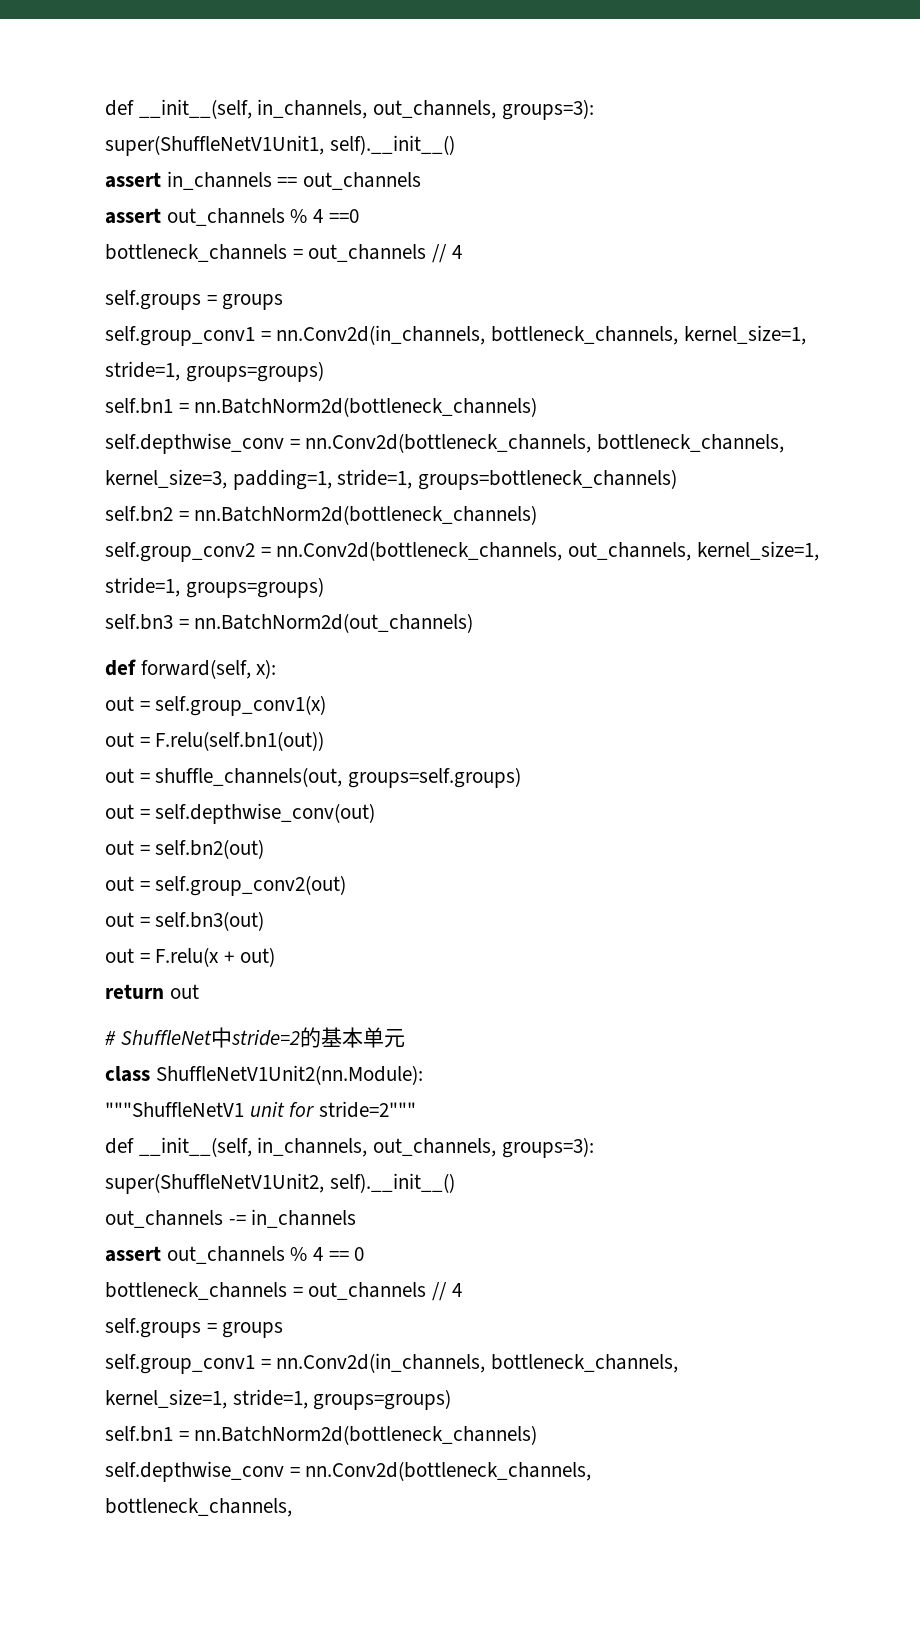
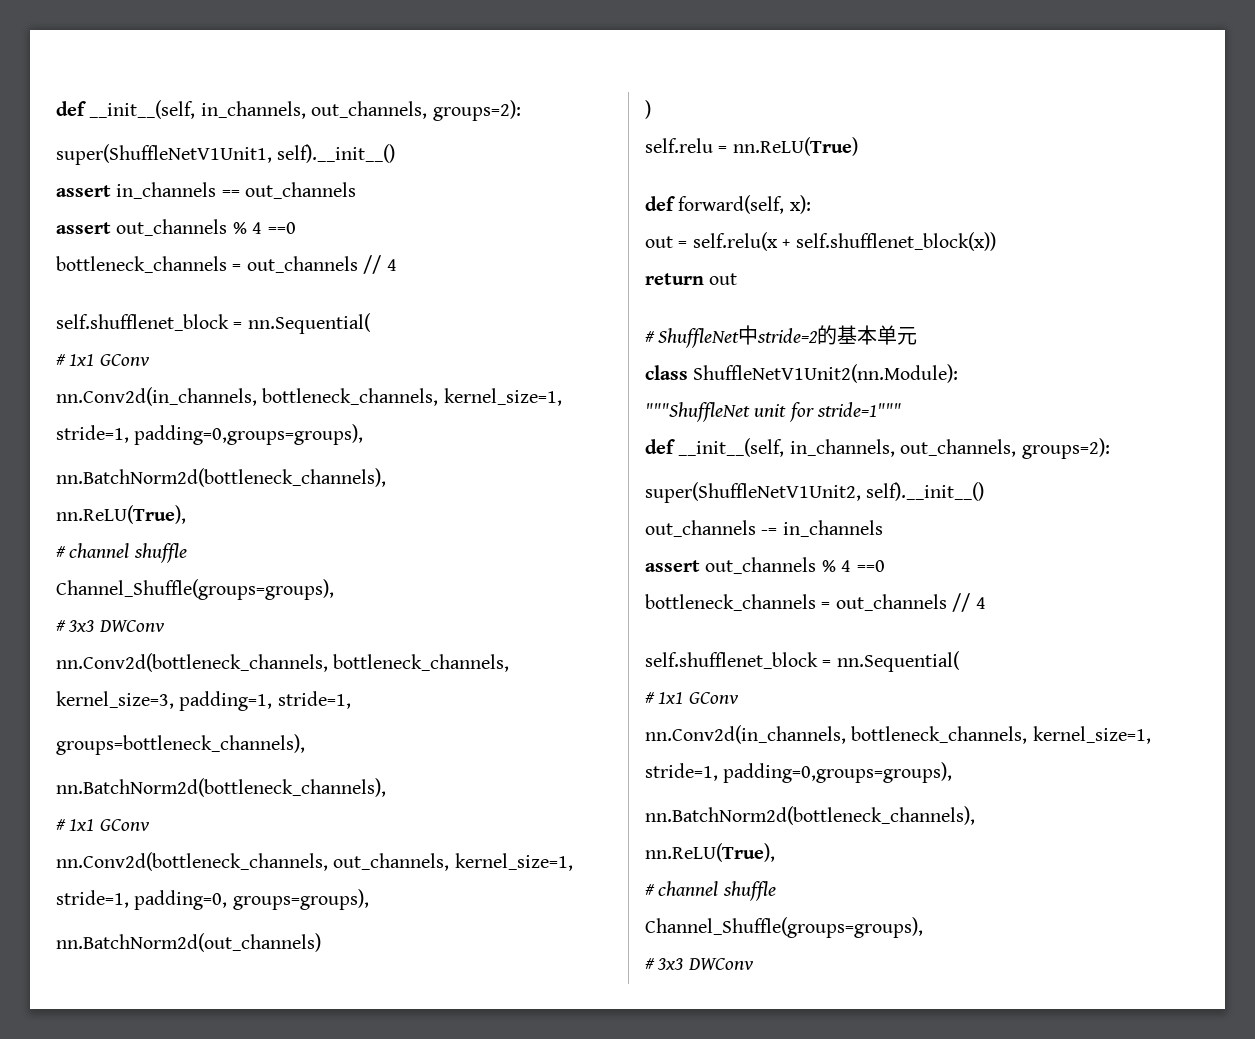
[105,99,594,120] def __init__(self, in_channels, out_channels, groups=3): -> [56,100,521,121] def __init__(self, in_channels, out_channels, groups=2):
[105,290,284,310] [105,325,806,346] [105,361,324,382] [105,397,538,417] [105,433,300,454] self.groups = groups // self.group_conv1 = nn.Conv2d(in_channels, bottleneck_channels, kernel_size=1, stride=1, groups=groups) // self.bn1 = nn.BatchNorm2d(bottleneck_channels) // self.depthwise_conv = -> [56,313,371,334] [56,354,149,366] [56,387,562,406] [56,424,364,445] [56,468,386,487] [56,505,186,524] [56,543,187,563] [56,579,334,600] [56,620,164,632] self.shufflenet_block = nn.Sequential( // # 1x1 GConv // nn.Conv2d(in_channels, bottleneck_channels, kernel_size=1, stride=1, padding=0,groups=groups), // nn.BatchNorm2d(bottleneck_channels), // nn.ReLU(True), // # channel shuffle // Channel_Shuffle(groups=groups), // # 3x3 DWConv //
[418,469,678,490] [105,505,538,525] [105,541,819,562] [105,577,324,598] [105,613,474,633] groups=bottleneck_channels) // self.bn2 = nn.BatchNorm2d(bottleneck_channels) // self.group_conv2 = nn.Conv2d(bottleneck_channels, out_channels, kernel_size=1, stride=1, groups=groups) // self.bn3 = nn.BatchNorm2d(out_channels) -> [56,734,305,755] [56,778,386,797] [56,819,149,831] [56,852,573,871] [56,889,369,910] [56,933,321,952] [645,100,651,119] [645,137,858,156] // groups=bottleneck_channels), // nn.BatchNorm2d(bottleneck_channels), // # 1x1 GConv // nn.Conv2d(bottleneck_channels, out_channels, kernel_size=1, stride=1, padding=0, groups=groups), // nn.BatchNorm2d(out_channels) // ) // self.relu = nn.ReLU(True)
[155,695,327,716] [105,731,325,751] [105,767,522,788] [105,803,376,824] [105,839,265,859] [105,875,347,896] [105,911,265,931] [105,947,275,967] self.group_conv1(x) // out = F.relu(self.bn1(out)) // out = shuffle_channels(out, groups=self.groups) // out = self.depthwise_conv(out) // out = self.bn2(out) // out = self.group_conv2(out) // out = self.bn3(out) // out = F.relu(x + out) -> [692,232,996,251] self.relu(x + self.shufflenet_block(x))
[105,1102,244,1117] """ShuffleNetV1 -> [645,402,750,422] """ShuffleNet
[319,1101,417,1118] [105,1137,594,1158] stride=2""" // def __init__(self, in_channels, out_channels, groups=3): -> [817,402,902,417] [645,438,1110,459] stride=1""" // def __init__(self, in_channels, out_channels, groups=2):
[328,1247,365,1261] [105,1282,462,1301] [105,1318,284,1338] [105,1353,679,1374] [105,1389,452,1410] [105,1425,538,1445] [105,1461,592,1482] [105,1498,292,1517] == 0 // bottleneck_channels = out_channels // 4 // self.groups = groups // self.group_conv1 = nn.Conv2d(in_channels, bottleneck_channels, // kernel_size=1, stride=1, groups=groups) // self.bn1 = nn.BatchNorm2d(bottleneck_channels) // self.depthwise_conv = nn.Conv2d(bottleneck_channels, // bottleneck_channels, -> [856,560,885,572] [645,593,986,612] [645,651,960,672] [645,692,738,704] [645,725,1151,744] [645,762,953,783] [645,806,975,825] [645,843,775,862] [645,881,776,901] [645,917,923,938] [645,958,753,970] ==0 // bottleneck_channels = out_channels // 4 // self.shufflenet_block = nn.Sequential( // # 1x1 GConv // nn.Conv2d(in_channels, bottleneck_channels, kernel_size=1, stride=1, padding=0,groups=groups), // nn.BatchNorm2d(bottleneck_channels), // nn.ReLU(True), // # channel shuffle // Channel_Shuffle(groups=groups), // # 3x3 DWConv

